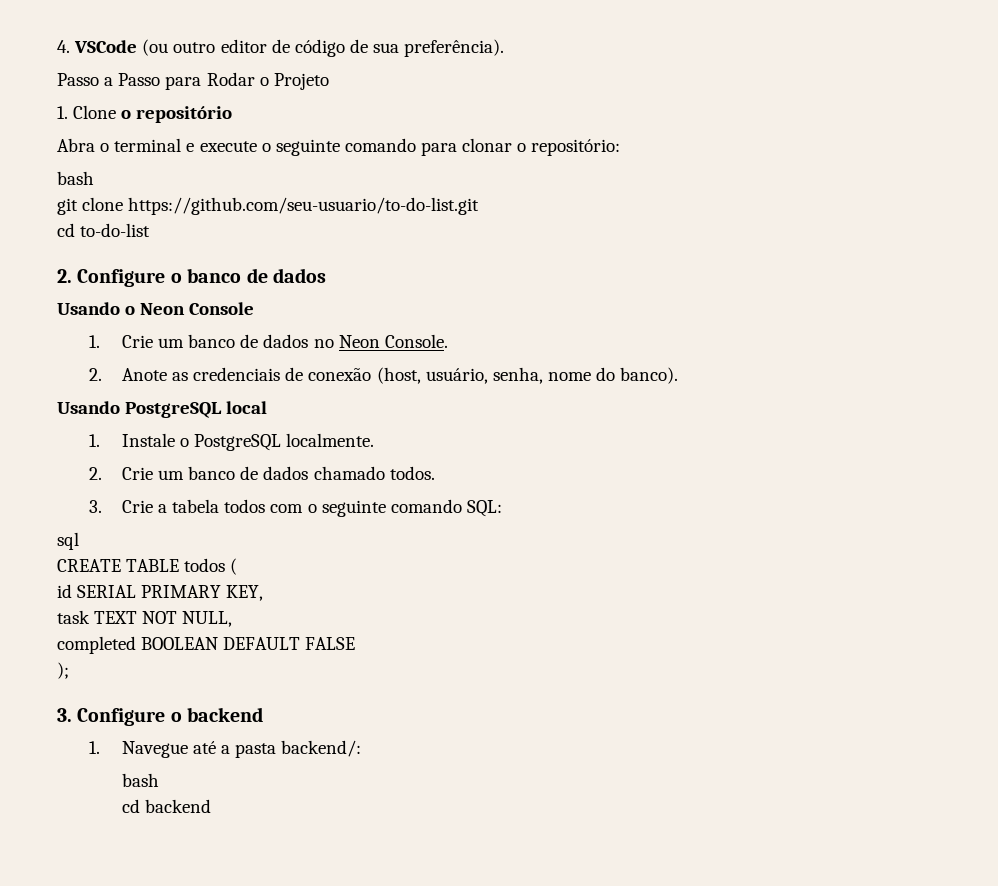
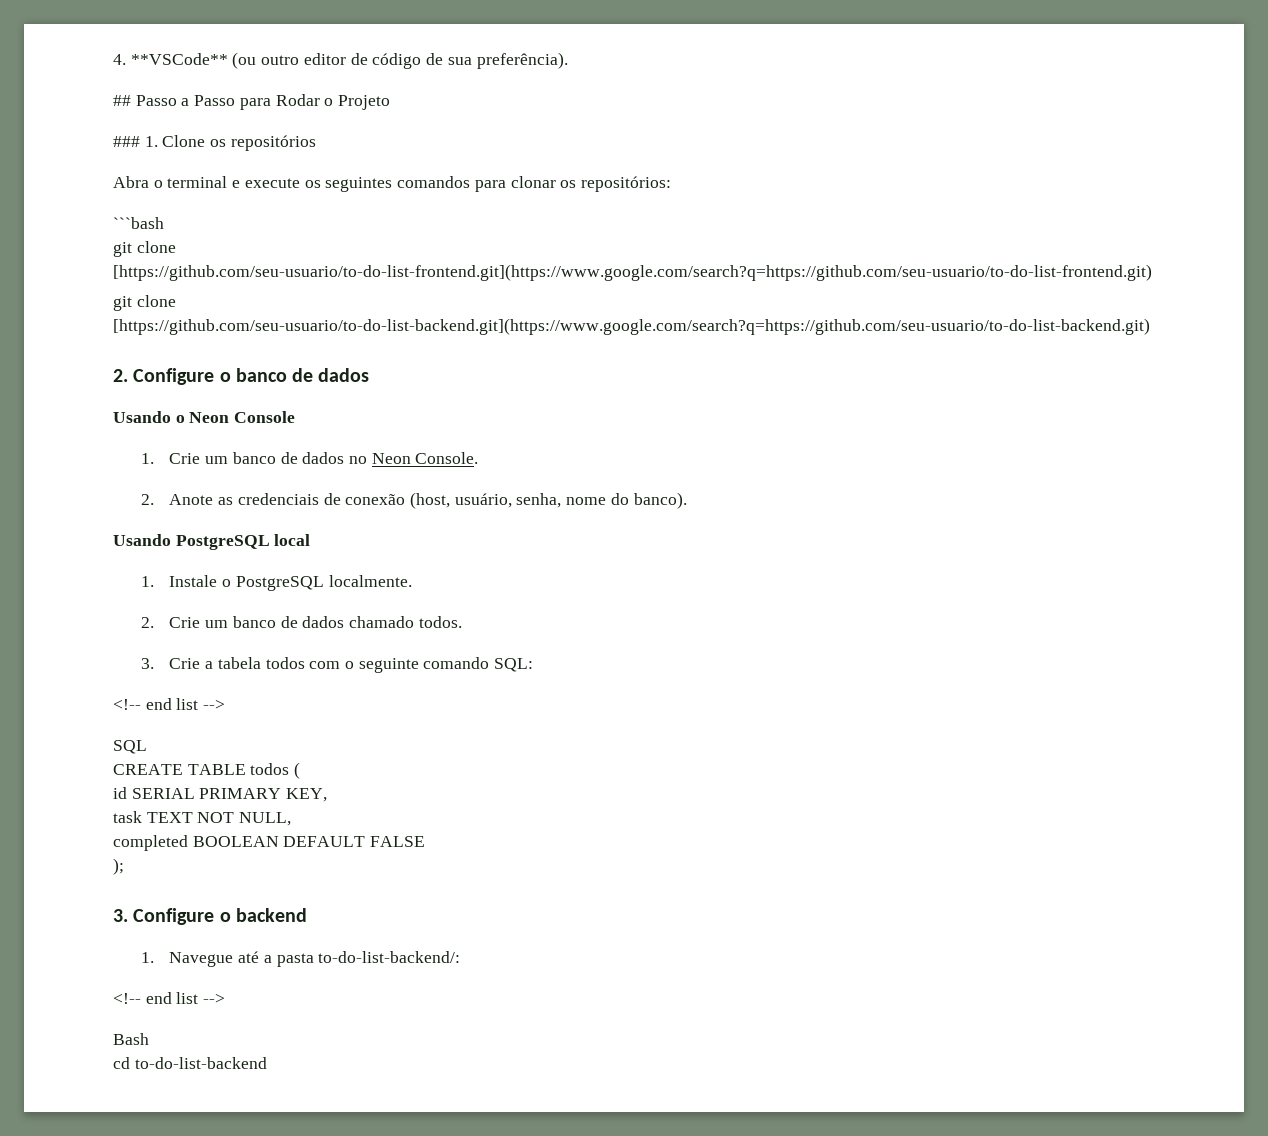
[74,40,138,53] VSCode -> [130,53,228,65] **VSCode**
(505, 48) none -> [113,95,131,106] ##
(329, 81) none -> [113,136,140,147] ###
[121,106,233,123] o repositório -> [210,135,316,151] os repositórios
[261,138,621,156] [57,171,94,185] [57,197,480,215] [57,223,151,237] o seguinte comando para clonar o repositório: // bash // git clone https://github.com/seu-usuario/to-do-list.git // cd to-do-list -> [304,176,671,192] [113,217,164,229] [113,241,176,257] [113,264,1152,281] [113,295,176,311] [113,318,1150,335] os seguintes comandos para clonar os repositórios: // ```bash // git clone [https://github.com/seu-usuario/to-do-list-frontend.git](https://www.google.com/search?q=https://github.com/seu-usuario/to-do-list-frontend.git) // git clone [https://github.com/seu-usuario/to-do-list-backend.git](https://www.google.com/search?q=https://github.com/seu-usuario/to-do-list-backend.git)
[57,532,79,550] sql -> [113,698,226,710] [113,740,147,754] <!-- end list --> // SQL
[281,740,362,757] [121,773,159,787] [121,799,211,813] backend/: // bash // cd backend -> [318,951,461,963] [113,992,226,1004] [113,1033,149,1045] [113,1057,267,1069] to-do-list-backend/: // <!-- end list --> // Bash // cd to-do-list-backend

